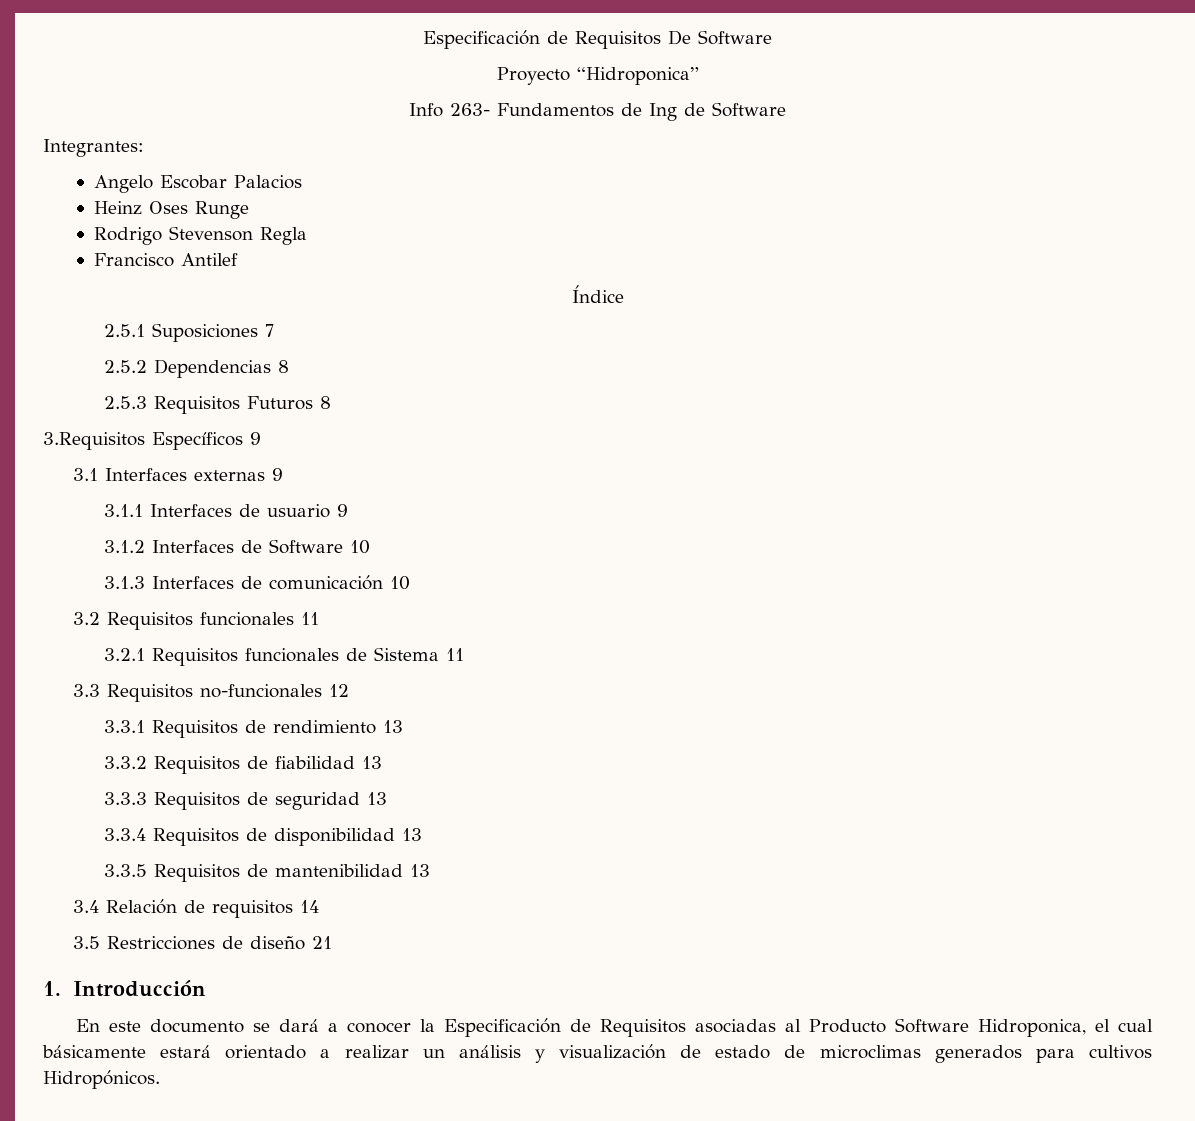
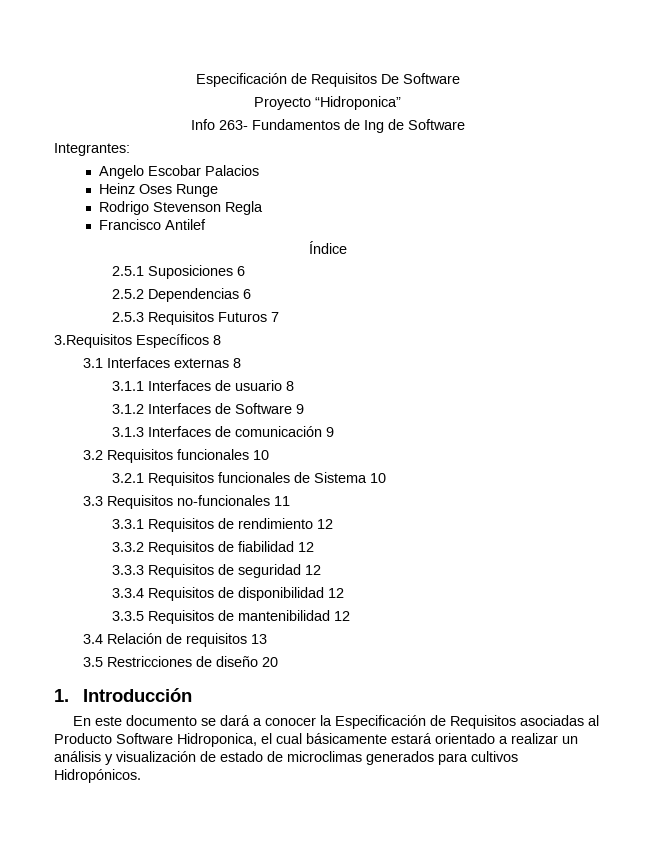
[264,324,274,337] 7 -> [236,266,245,276] 6
[277,360,289,373] 8 -> [242,289,251,299] 6
[319,396,331,409] 8 -> [270,312,279,322] 7
[250,432,261,445] 9 -> [213,335,221,345] 8
[272,468,284,481] 9 -> [232,358,241,368] 8
[336,504,348,517] 9 -> [285,381,294,391] 8
[349,540,370,554] 10 -> [295,404,304,414] 9
[389,576,410,590] 10 -> [325,427,334,437] 9
[301,612,320,625] 11 -> [252,450,269,460] 10
[445,648,464,661] 11 -> [369,473,386,483] 10
[329,684,350,697] 12 -> [273,496,290,506] 11
[382,720,403,733] 13 -> [316,519,333,529] 12
[361,756,382,769] 13 -> [297,542,314,552] 12
[366,792,387,805] 13 -> [304,565,321,575] 12
[401,828,422,841] 13 -> [327,588,344,598] 12
[409,864,430,877] 13 -> [333,611,350,621] 12
[300,900,320,913] 14 -> [250,634,267,644] 13
[312,936,333,949] 21 -> [261,657,278,667] 20

